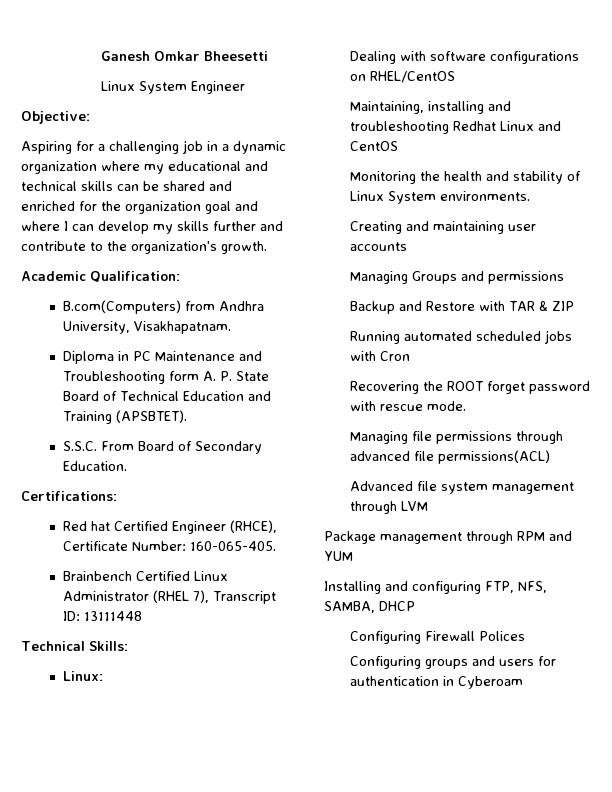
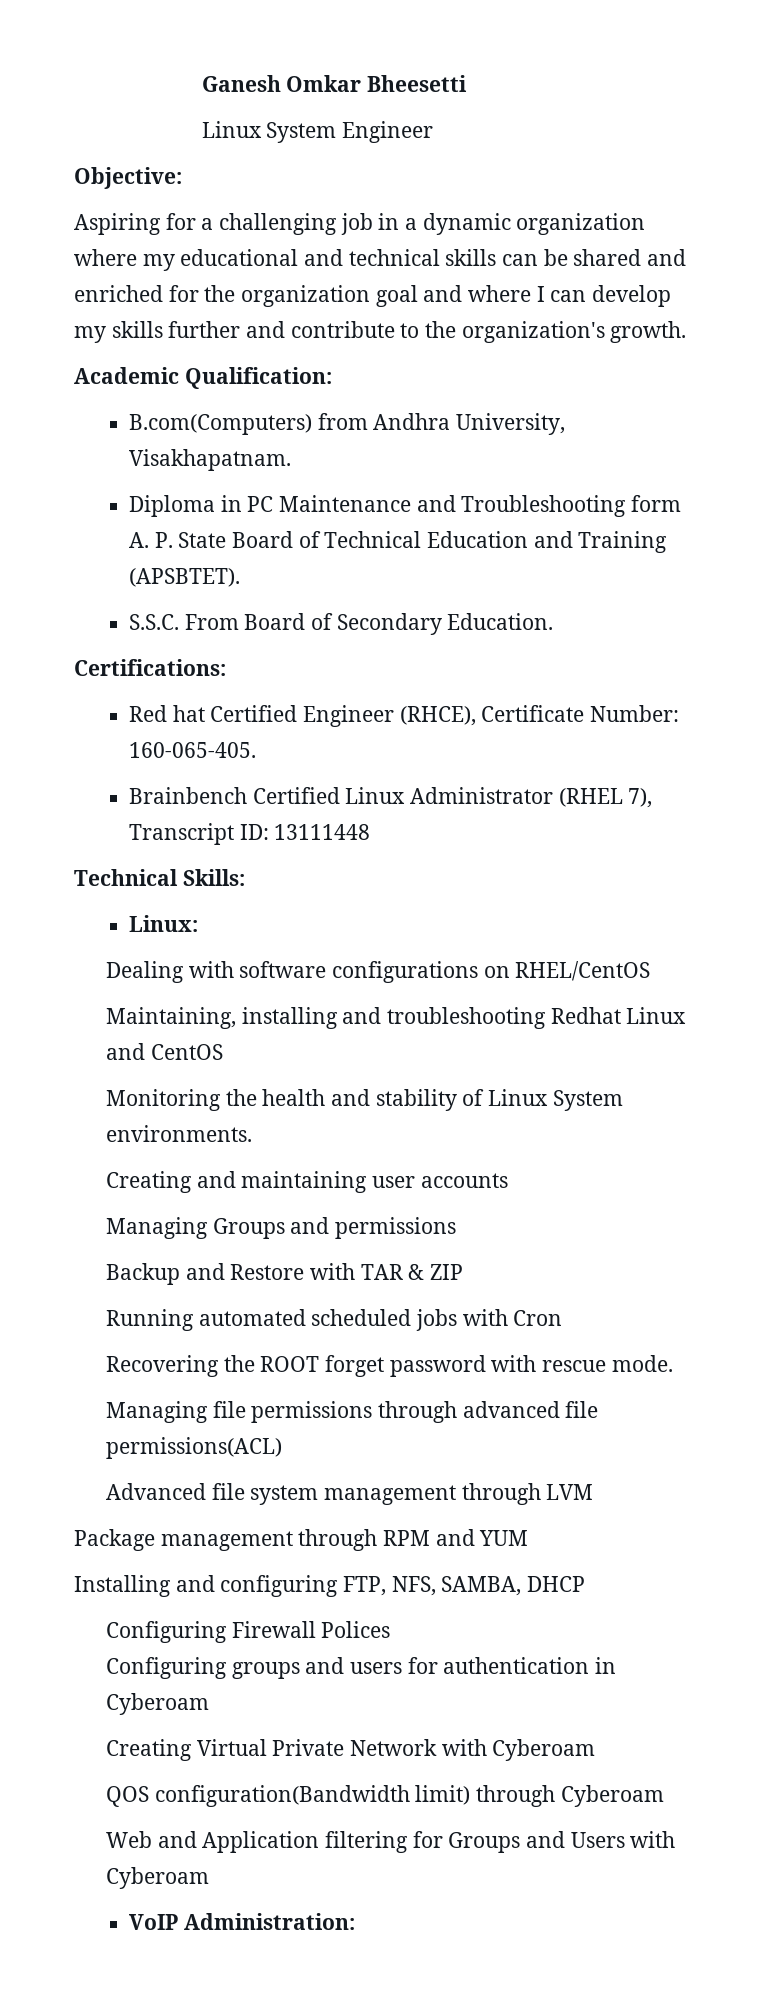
(524, 682) none -> [105,1739,596,1761] [105,1785,664,1807] [105,1831,676,1853] [105,1867,209,1889] [129,1913,355,1930] // Creating Virtual Private Network with Cyberoam // QOS configuration(Bandwidth limit) through Cyberoam // Web and Application filtering for Groups and Users with Cyberoam // VoIP Administration:

